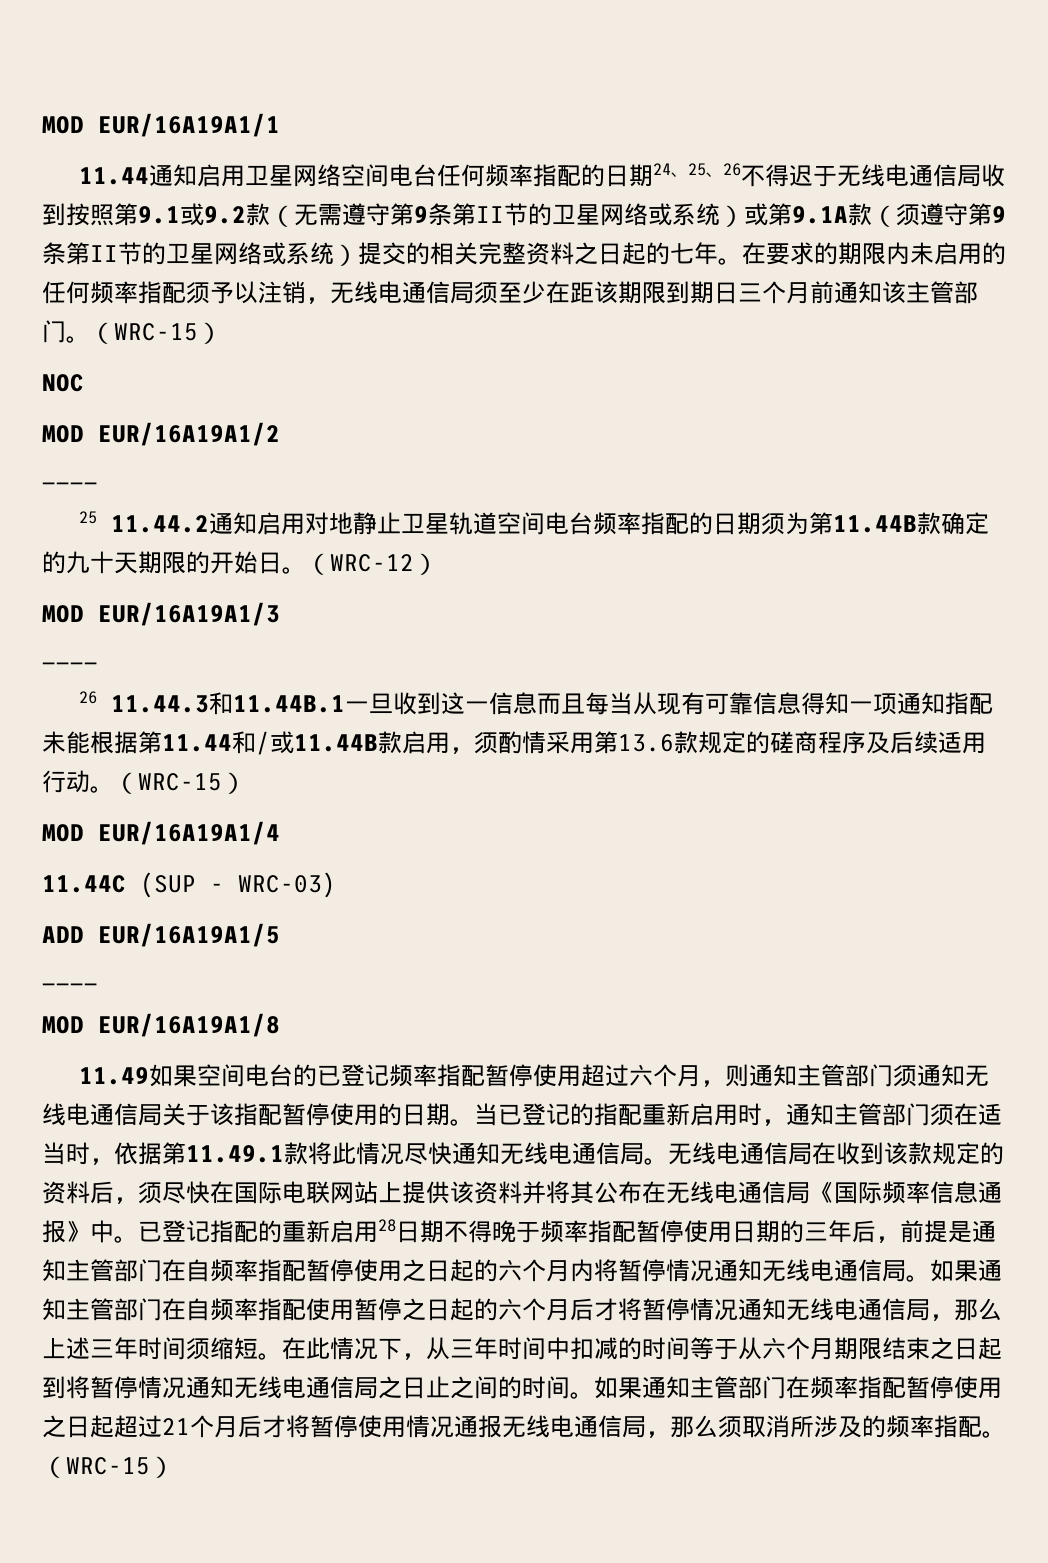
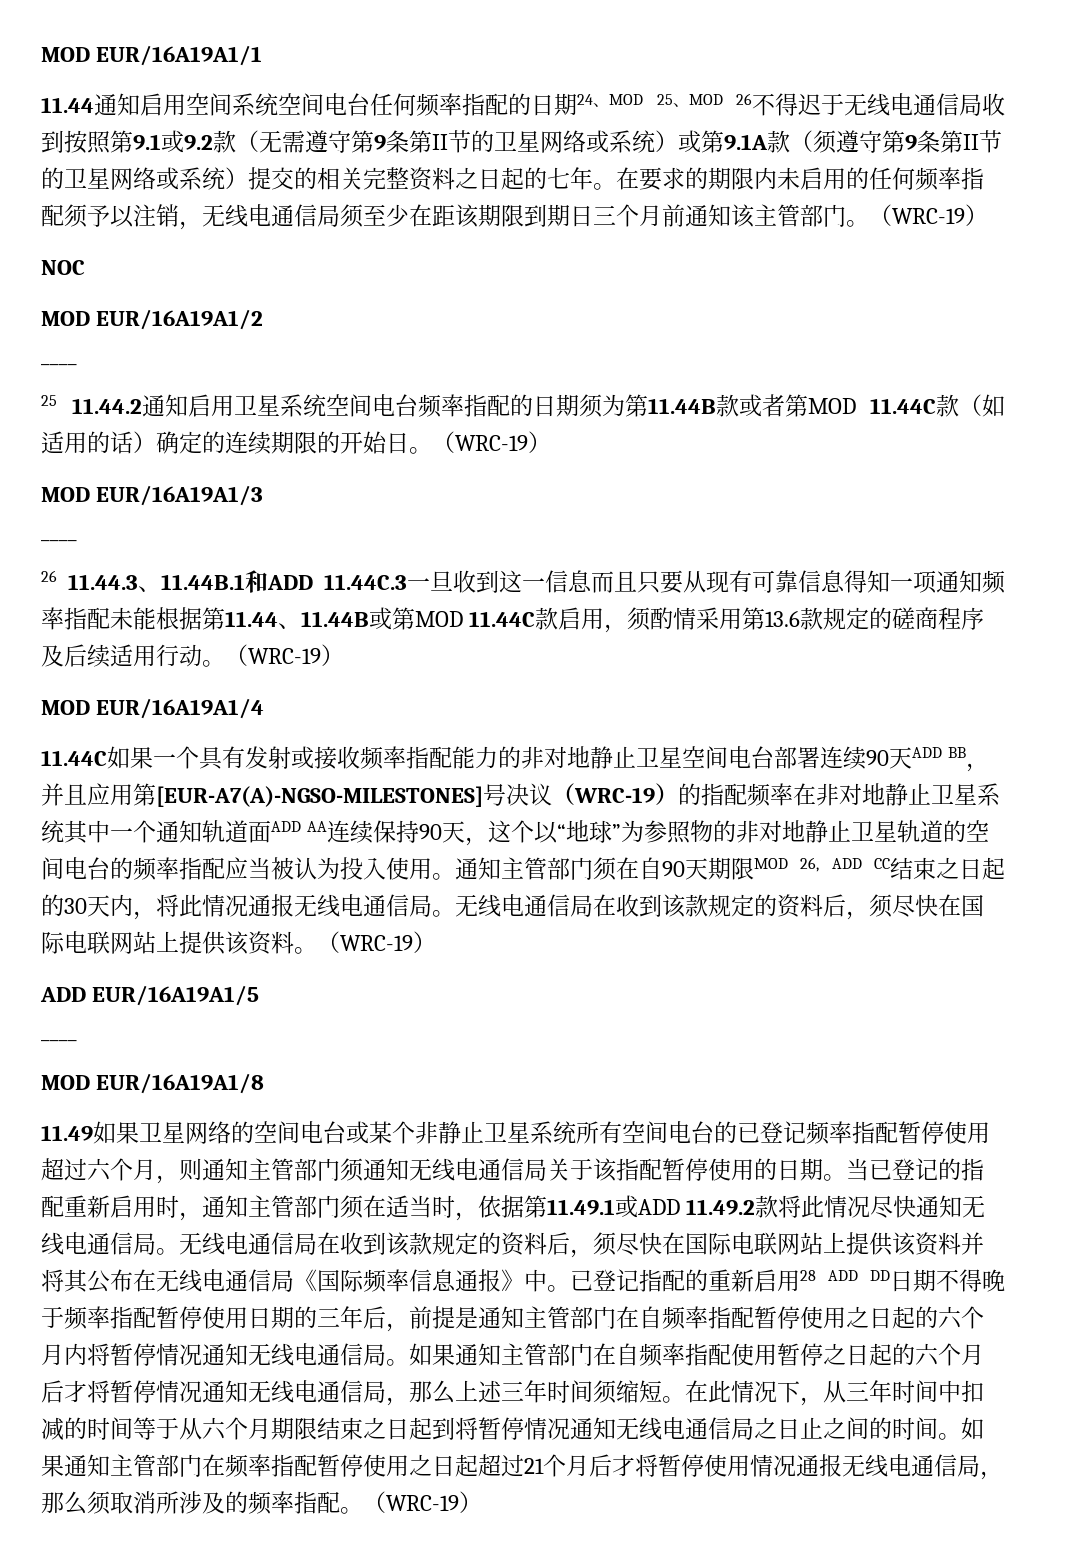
[244,164,341,187] 卫星网络 -> [186,93,278,116] 空间系统
[687,163,723,177] 25、 -> [609,94,723,107] MOD 25、MOD
[114,323,198,341] WRC-15 -> [892,208,965,224] WRC-19
[304,512,497,535] 对地静止卫星轨道 -> [233,394,326,417] 卫星系统
[940,512,989,535] [42,551,138,574] 确定的九十天 -> [738,394,1005,417] [41,431,271,455] 或者第MOD 11.44C款（如适用的话）确定的连续
[330,554,414,572] WRC-12 -> [455,435,528,451] WRC-19
[208,692,345,715] 和11.44B.1 -> [137,570,407,593] 、11.44B.1和ADD 11.44C.3
[584,692,633,715] 每当 -> [637,570,683,594] 只要
(945, 703) none -> [982,570,1006,594] [41,607,64,630] 频率
[232,731,378,755] 和/或11.44B -> [278,607,536,630] 、11.44B或第MOD 11.44C
[138,773,222,791] WRC-15 -> [248,648,321,664] WRC-19
[140,872,336,898] (SUP - WRC-03) -> [107,746,967,770] [966,763,990,772] [41,783,1000,807] [41,820,990,846] [41,857,1006,881] [41,894,984,920] [41,931,436,955] 如果一个具有发射或接收频率指配能力的非对地静止卫星空间电台部署连续90天ADD BB，并且应用第[EUR-A7(A)-NGSO-MILESTONES]号决议（WRC-19）的指配频率在非对地静止卫星系统其中一个通知轨道面ADD AA连续保持90天，这个以“地球”为参照物的非对地静止卫星轨道的空间电台的频率指配应当被认为投入使用。通知主管部门须在自90天期限MOD 26, ADD CC结束之日起的30天内，将此情况通报无线电通信局。无线电通信局在收到该款规定的资料后，须尽快在国际电联网站上提供该资料。（WRC-19）
(197, 1076) none -> [139,1121,622,1144] 卫星网络的空间电台或某个非静止卫星系统所有
(284, 1154) none -> [615,1195,756,1218] 或ADD 11.49.2
(396, 1225) none -> [828,1270,890,1281] ADD DD
[66,1457,150,1475] WRC-15 -> [386,1495,459,1511] WRC-19

